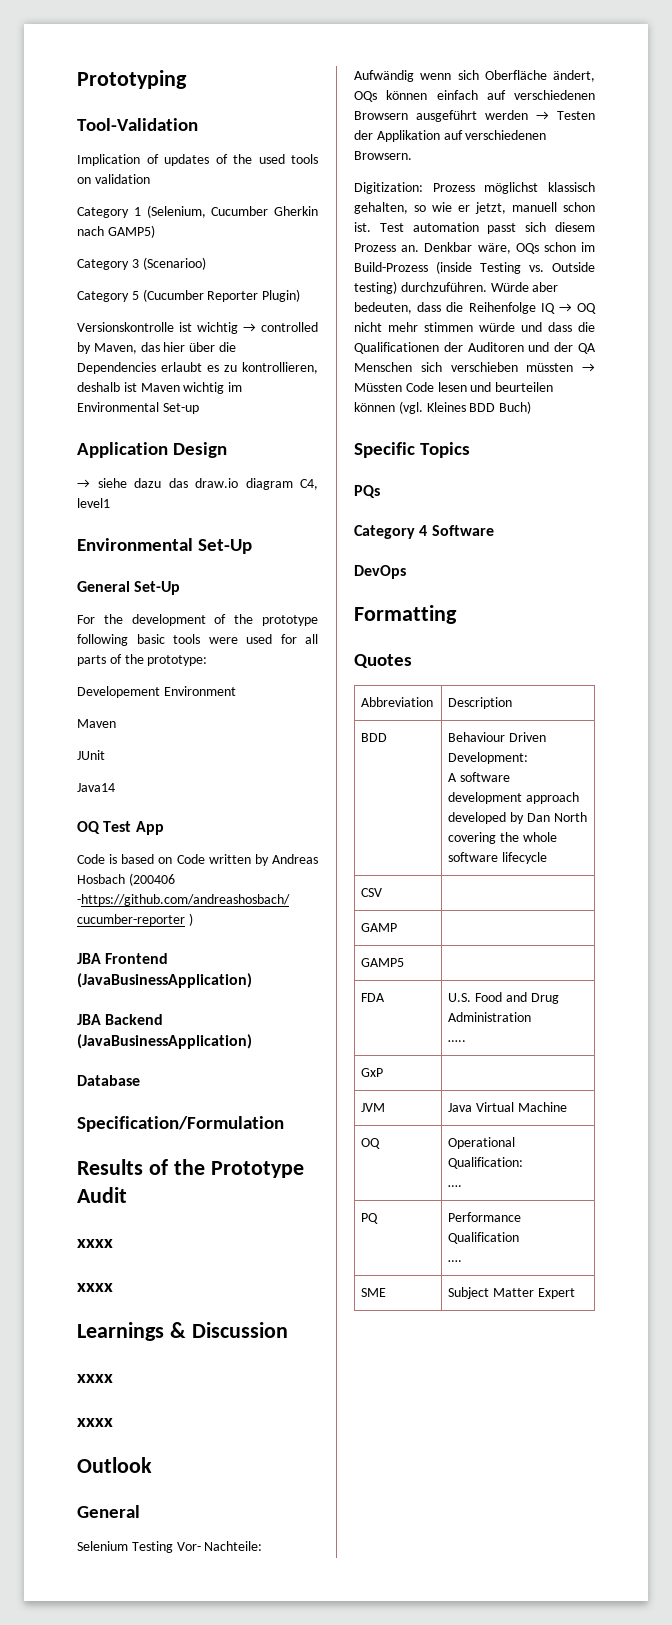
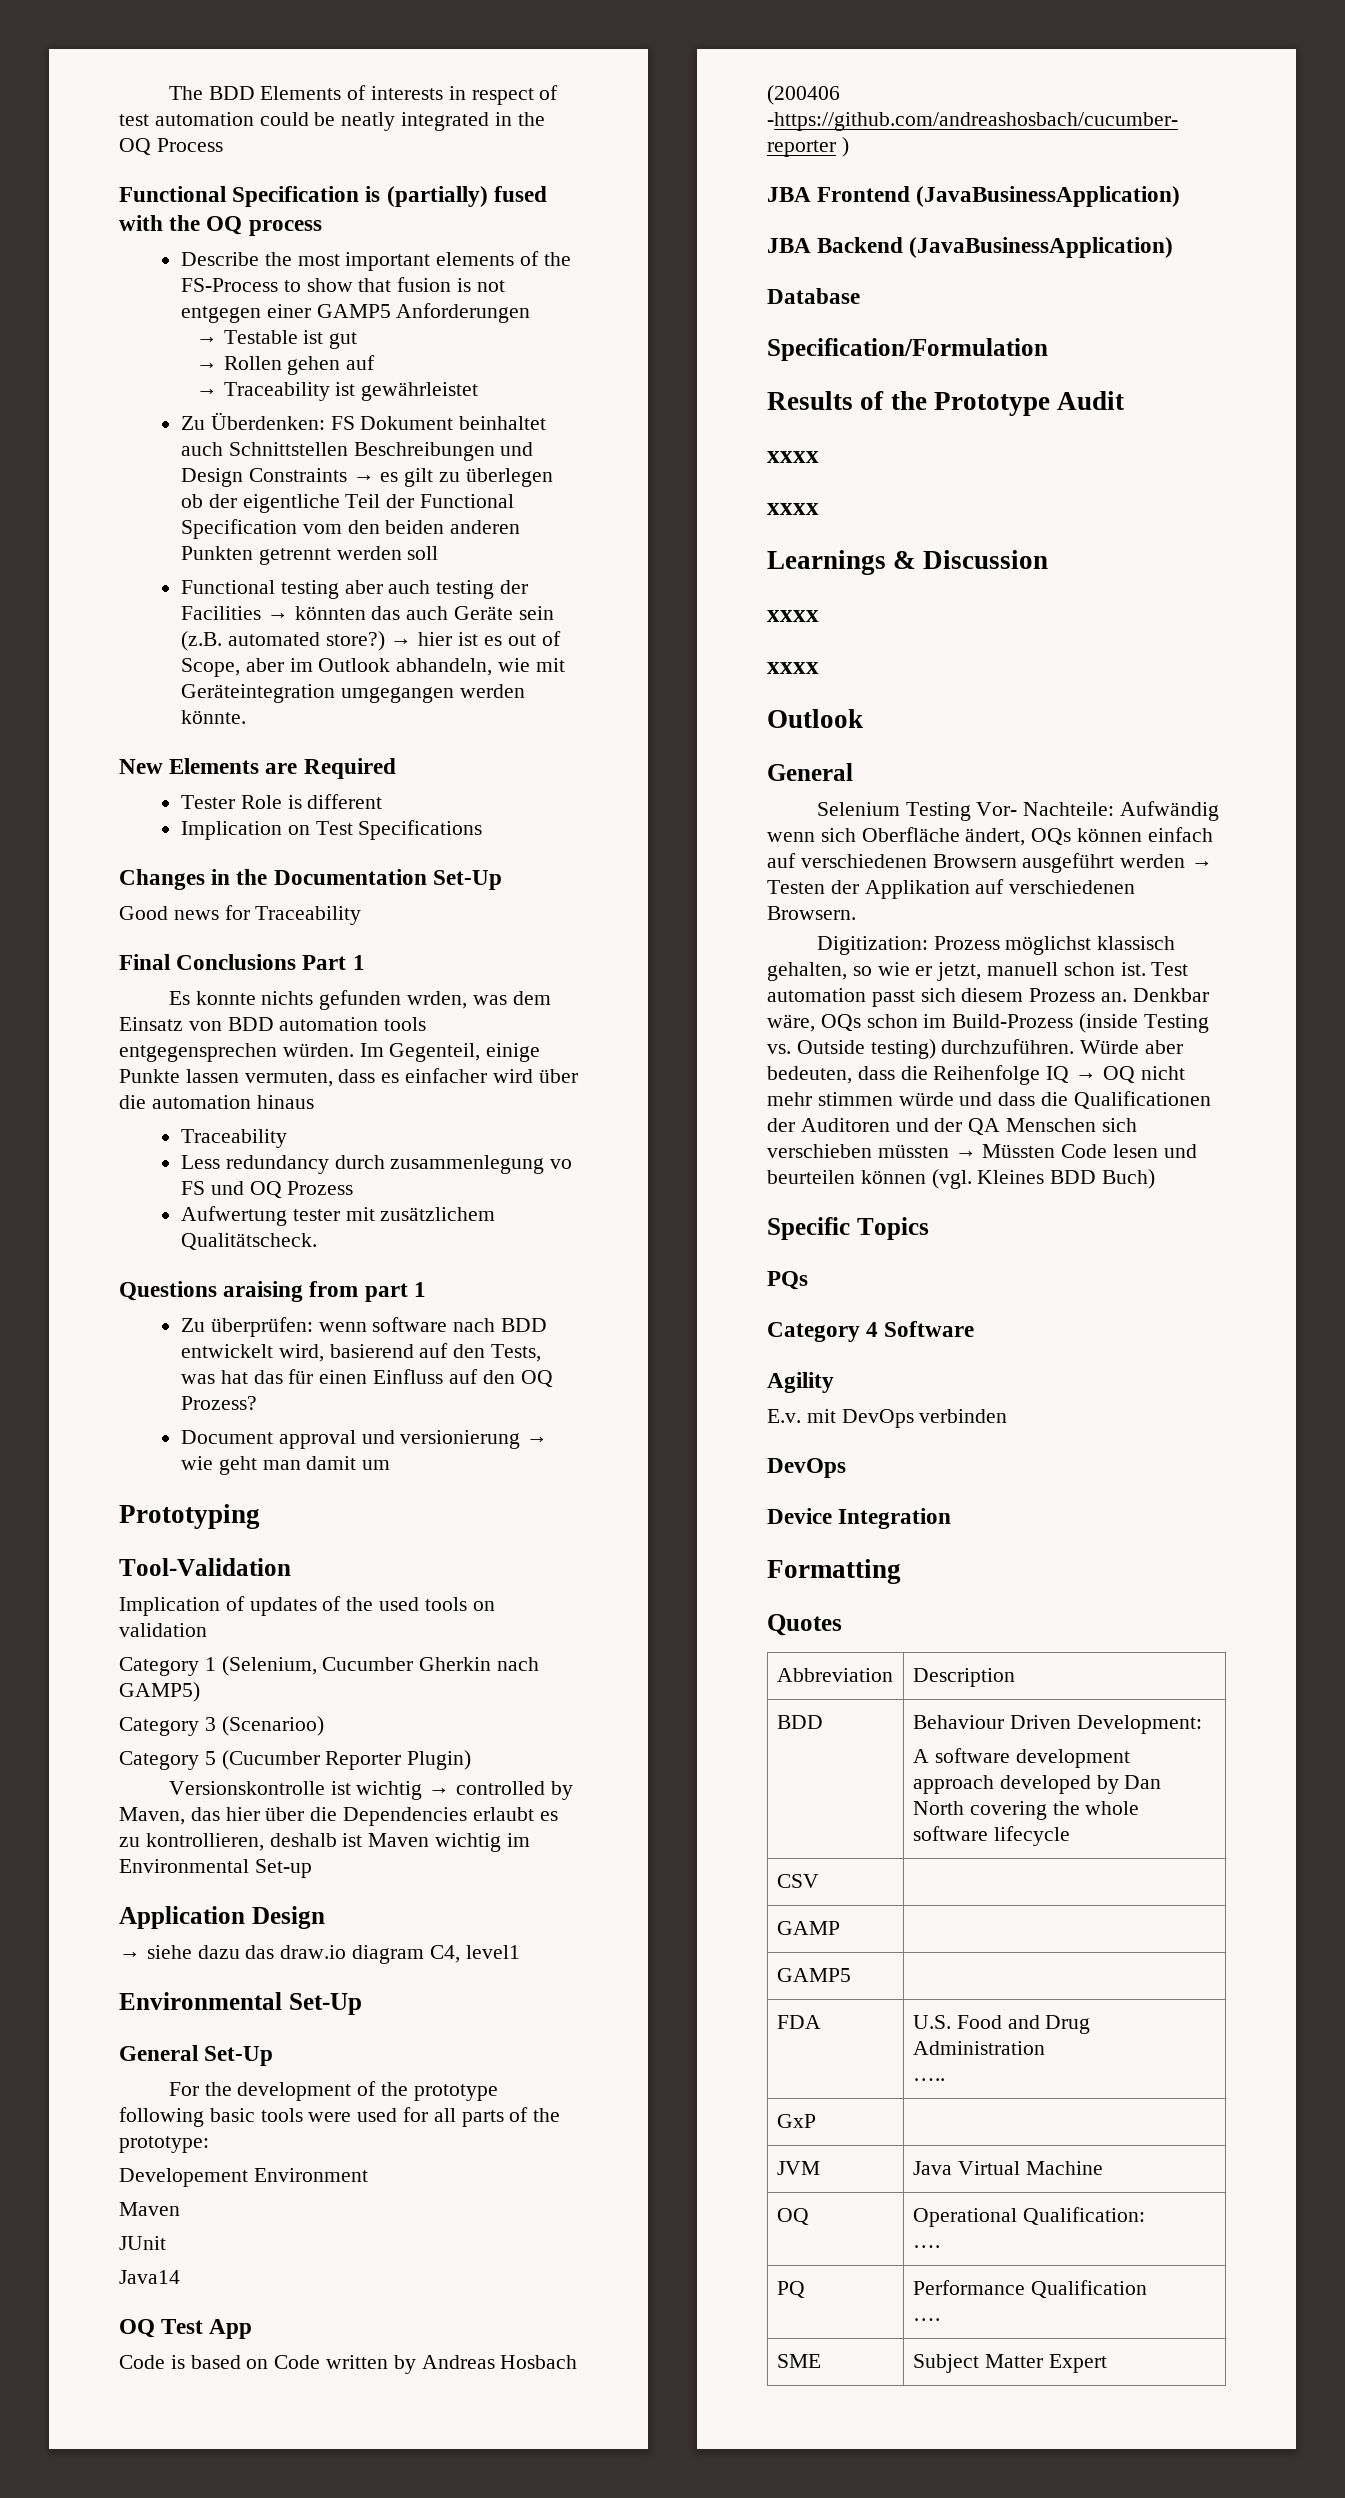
(77, 79) none -> [168,85,559,105] [119,112,545,131] [119,138,223,155] [119,186,547,207] [119,215,322,236] [181,251,571,271] [181,277,505,292] [181,303,531,323] [195,330,358,349] [195,355,376,375] [195,382,479,401] [181,412,547,430] [181,442,534,461] [181,468,553,487] [181,494,515,513] [181,519,521,539] [181,546,439,565] [181,580,529,599] [181,606,554,620] [181,631,561,651] [181,658,565,677] [181,684,525,703] [181,710,247,724] [119,758,396,779] [181,794,383,809] [181,820,483,840] [119,869,502,890] [119,905,362,925] [119,954,365,970] [168,990,551,1010] [119,1017,427,1031] [119,1043,541,1062] [119,1068,578,1087] [119,1095,314,1109] [181,1129,288,1148] [181,1155,573,1174] [181,1181,354,1198] [181,1206,496,1226] [181,1233,318,1250] [119,1281,426,1302] [181,1317,548,1337] [181,1343,542,1362] [181,1369,553,1387] [181,1396,258,1410] [181,1430,549,1449] [181,1456,391,1475] The BDD Elements of interests in respect of test automation could be neatly integrated in the OQ Process // Functional Specification is (partially) fused with the OQ process // Describe the most important elements of the FS-Process to show that fusion is not entgegen einer GAMP5 Anforderungen // → Testable ist gut // → Rollen gehen auf // → Traceability ist gewährleistet // Zu Überdenken: FS Dokument beinhaltet auch Schnittstellen Beschreibungen und Design Constraints → es gilt zu überlegen ob der eigentliche Teil der Functional Specification vom den beiden anderen Punkten getrennt werden soll // Functional testing aber auch testing der Facilities → könnten das auch Geräte sein (z.B. automated store?) → hier ist es out of Scope, aber im Outlook abhandeln, wie mit Geräteintegration umgegangen werden könnte. // New Elements are Required // Tester Role is different // Implication on Test Specifications // Changes in the Documentation Set-Up // Good news for Traceability // Final Conclusions Part 1 // Es konnte nichts gefunden wrden, was dem Einsatz von BDD automation tools entgegensprechen würden. Im Gegenteil, einige Punkte lassen vermuten, dass es einfacher wird über die automation hinaus // Traceability // Less redundancy durch zusammenlegung vo FS und OQ Prozess // Aufwertung tester mit zusätzlichem Qualitätscheck. // Questions araising from part 1 // Zu überprüfen: wenn software nach BDD entwickelt wird, basierend auf den Tests, was hat das für einen Einfluss auf den OQ Prozess? // Document approval und versionierung → wie geht man damit um //
[354,565,406,579] DevOps -> [767,1372,834,1393] [767,1409,1008,1428] [767,1458,846,1478] [767,1508,952,1529] Agility // E.v. mit DevOps verbinden // DevOps // Device Integration

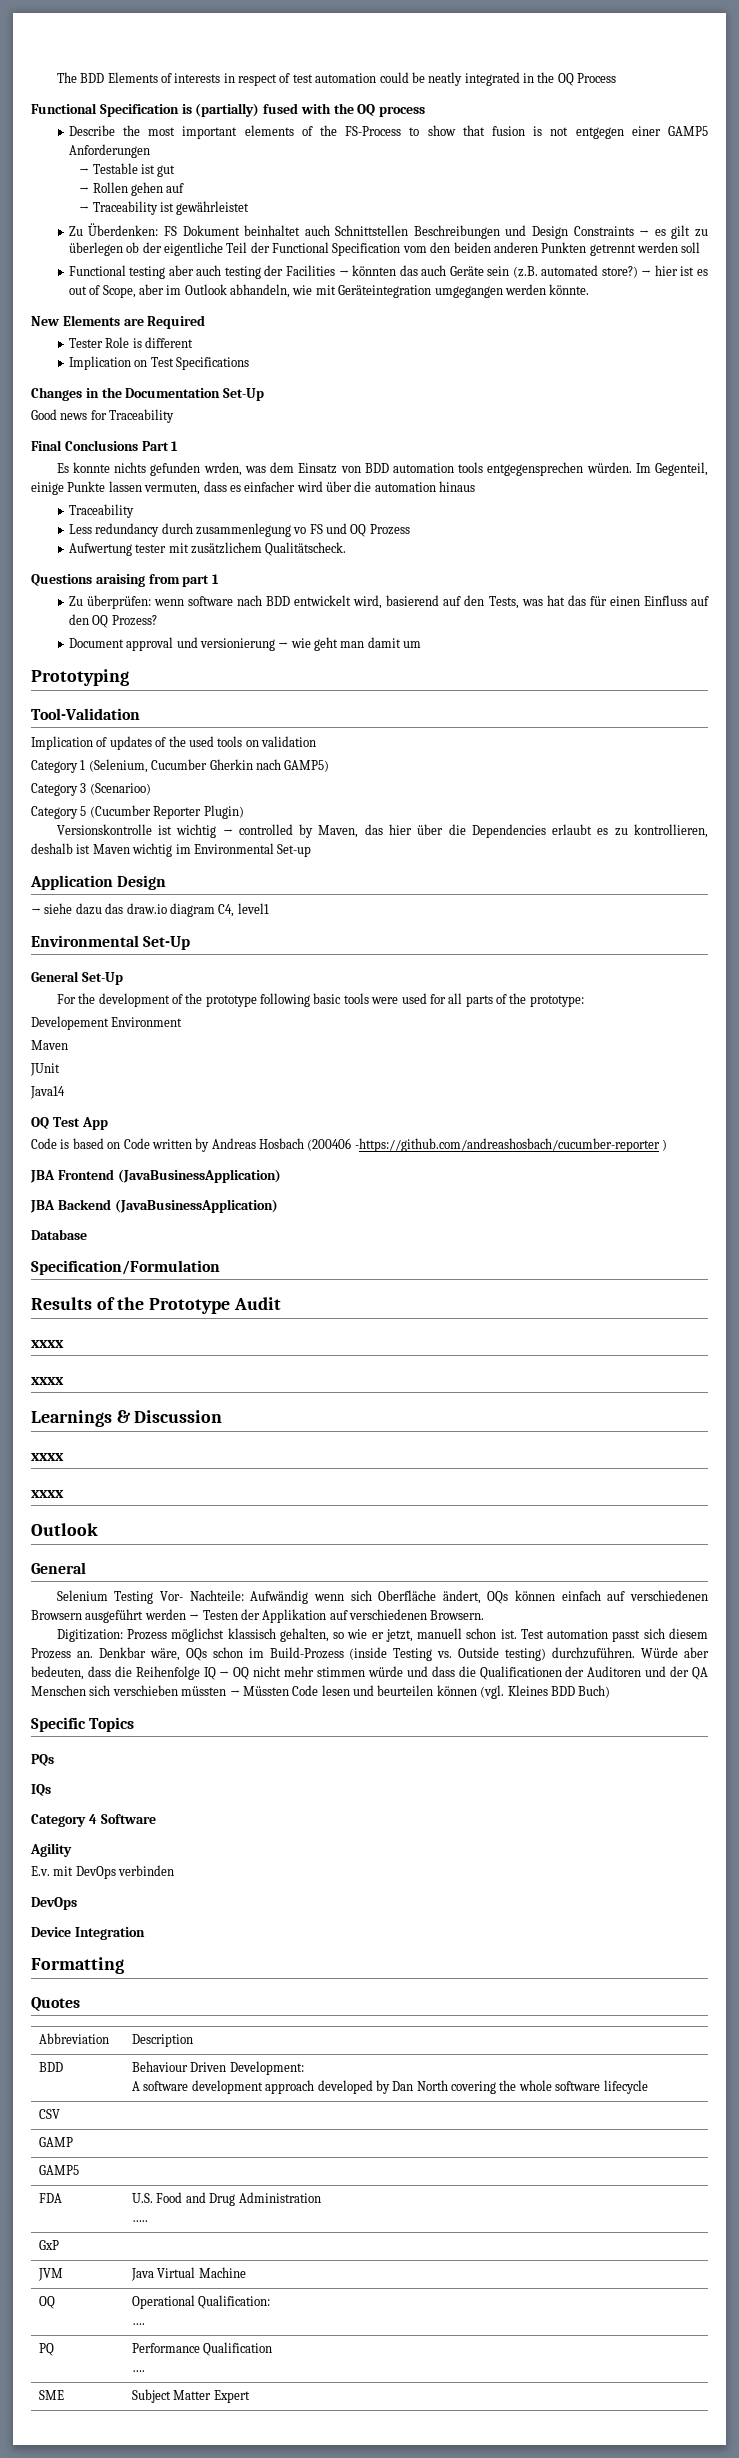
(808, 1280) none -> [31,1784,51,1796] // IQs

